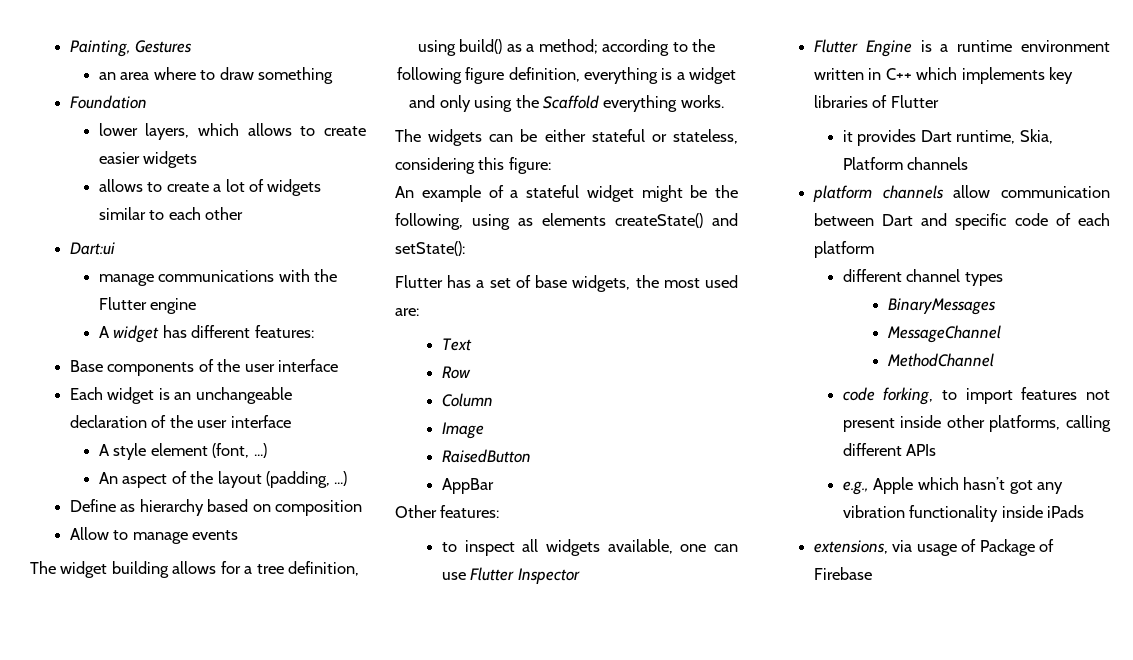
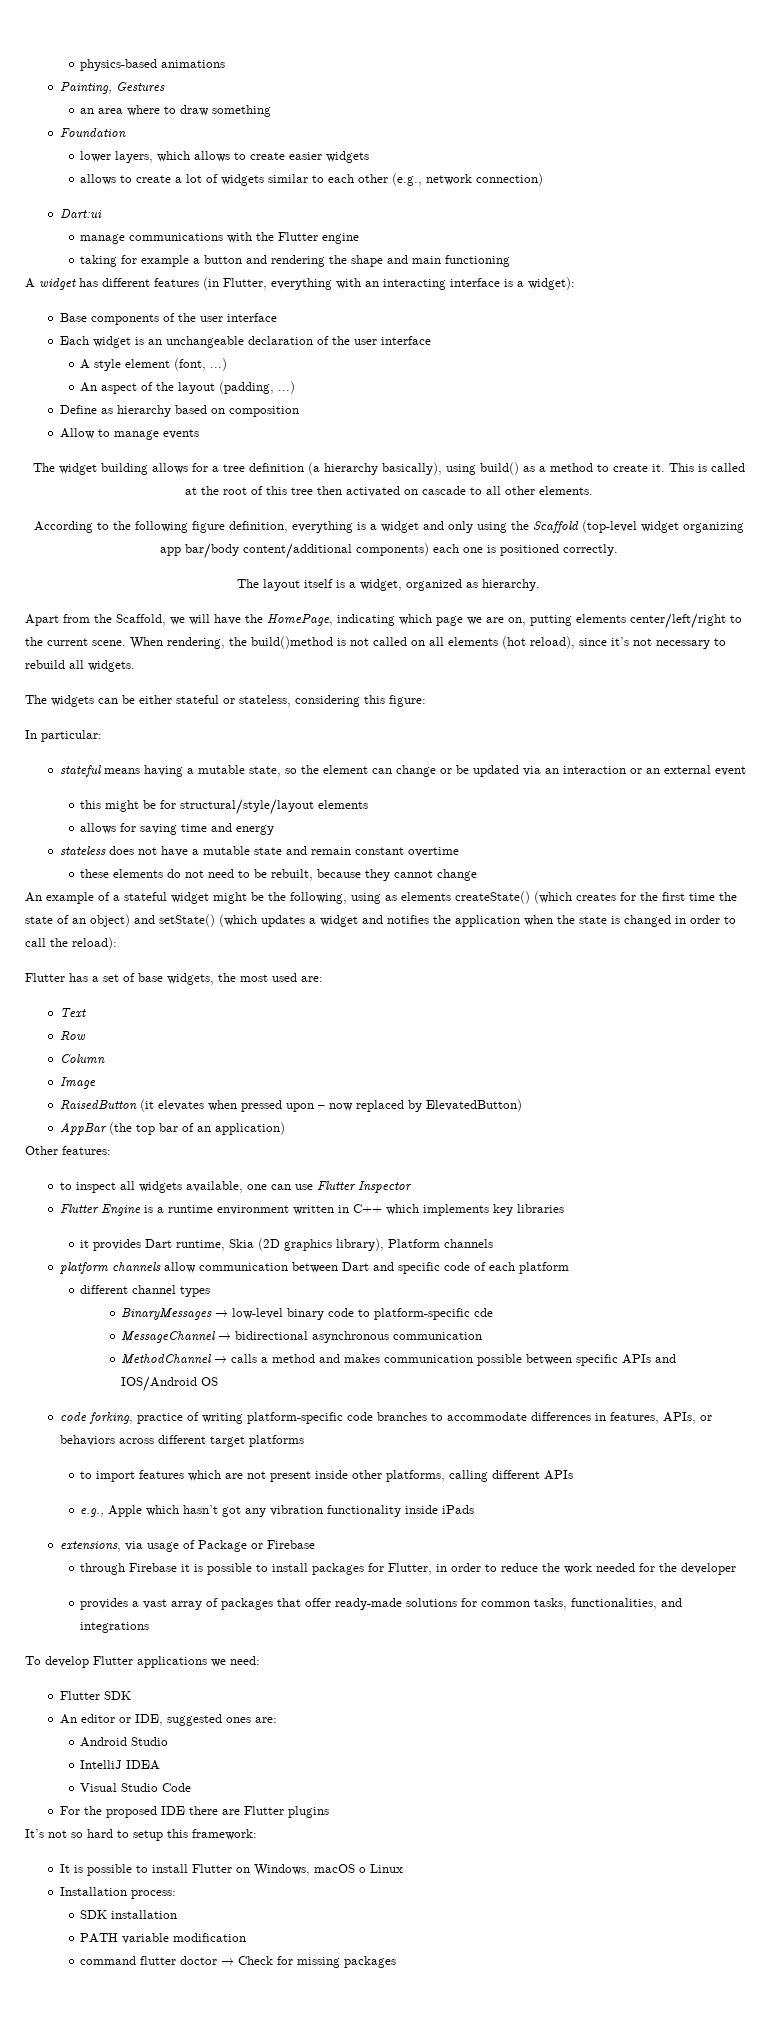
(69, 48) none -> [80,59,226,71] physics-based animations //
(244, 213) none -> [392,173,544,186] (e.g., network connection)
[98,325,314,343] A widget has different features: -> [80,255,511,267] [25,277,575,290] taking for example a button and rendering the shape and main functioning // A widget has different features (in Flutter, everything with an interacting interface is a widget):
[288,561,360,576] [417,39,670,56] definition, using build() as a method; according -> [248,462,745,475] [184,486,593,497] [33,521,93,533] definition (a hierarchy basically), using build() as a method to create it. This is called at the root of this tree then activated on cascade to all other elements. // According
[603,95,724,112] everything works. -> [581,520,744,533] [159,543,618,559] [237,579,540,591] [25,613,742,629] [25,636,726,649] [25,660,135,672] (top-level widget organizing app bar/body content/additional components) each one is positioned correctly. // The layout itself is a widget, organized as hierarchy. // Apart from the Scaffold, we will have the HomePage, indicating which page we are on, putting elements center/left/right to the current scene. When rendering, the build()method is not called on all elements (hot reload), since it’s not necessary to rebuild all widgets.
(551, 165) none -> [25,730,102,742] [59,765,746,777] [80,799,369,815] [80,823,275,835] [59,846,459,857] [80,869,478,881] // In particular: // stateful means having a mutable state, so the element can change or be updated via an interaction or an external event // this might be for structural/style/layout elements // allows for saving time and energy // stateless does not have a mutable state and remain constant overtime // these elements do not need to be rebuilt, because they cannot change
[712,213,738,226] [395,241,465,256] and setState(): -> [534,891,737,904] [25,914,736,927] [25,937,117,950] (which creates for the first time the state of an object) and setState() (which updates a widget and notifies the application when the state is changed in order to call the reload):
[441,478,494,494] // AppBar -> [139,1099,522,1112] [59,1122,285,1135] (it elevates when pressed upon – now replaced by ElevatedButton) // AppBar (the top bar of an application)
[872,95,939,108] of Flutter -> (564, 1208) none
[1019,129,1053,144] Skia, -> [229,1238,385,1251] Skia (2D graphics library),
[887,325,1002,343] [887,353,995,367] [842,387,934,405] // MessageChannel // MethodChannel // code forking, -> [215,1308,494,1320] [121,1331,483,1343] [121,1354,677,1366] [121,1376,219,1392] [59,1412,712,1424] [59,1435,304,1447] → low-level binary code to platform-specific cde // MessageChannel → bidirectional asynchronous communication // MethodChannel → calls a method and makes communication possible between specific APIs and IOS/Android OS // code forking, practice of writing platform-specific code branches to accommodate differences in features, APIs, or behaviors across different target platforms //
(1078, 393) none -> [188,1470,244,1481] which are
[1039,539,1055,552] [813,567,872,580] of Firebase -> [250,1540,315,1549] [80,1563,737,1575] [80,1598,683,1610] [80,1622,150,1633] [25,1656,260,1668] [59,1691,131,1700] [59,1714,277,1726] [80,1737,169,1747] [80,1760,161,1770] [80,1783,192,1792] [59,1806,329,1818] [25,1829,257,1841] [59,1864,403,1876] [59,1887,176,1899] [80,1910,178,1919] [80,1933,247,1944] [80,1956,397,1968] or Firebase // through Firebase it is possible to install packages for Flutter, in order to reduce the work needed for the developer // provides a vast array of packages that offer ready-made solutions for common tasks, functionalities, and integrations // To develop Flutter applications we need: // Flutter SDK // An editor or IDE, suggested ones are: // Android Studio // IntelliJ IDEA // Visual Studio Code // For the proposed IDE there are Flutter plugins // It’s not so hard to setup this framework: // It is possible to install Flutter on Windows, macOS o Linux // Installation process: // SDK installation // PATH variable modification // command flutter doctor → Check for missing packages

